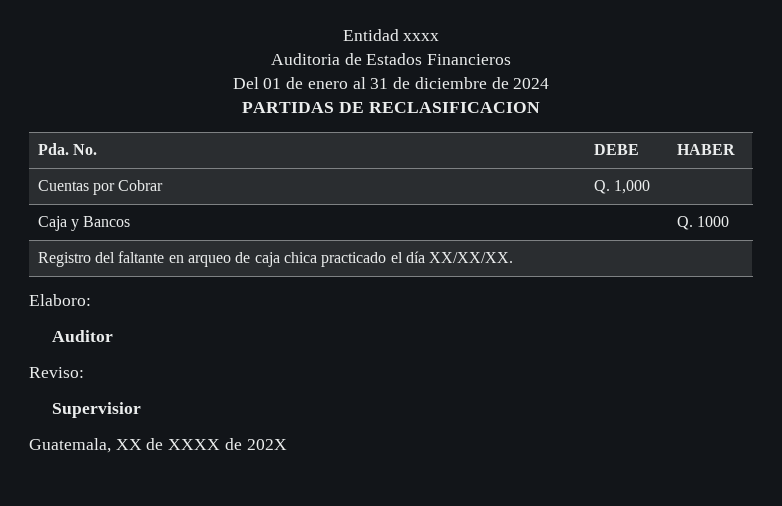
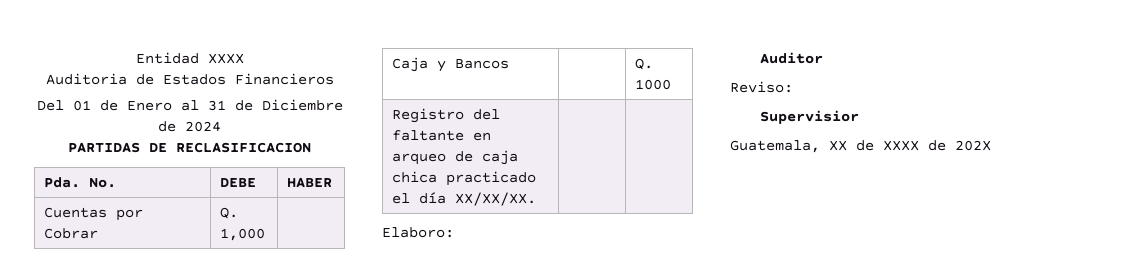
[403,33,440,41] xxxx -> [207,53,244,64] XXXX
[307,81,348,89] enero -> [126,101,172,111] Enero
[414,77,487,89] diciembre -> [261,99,343,111] Diciembre

